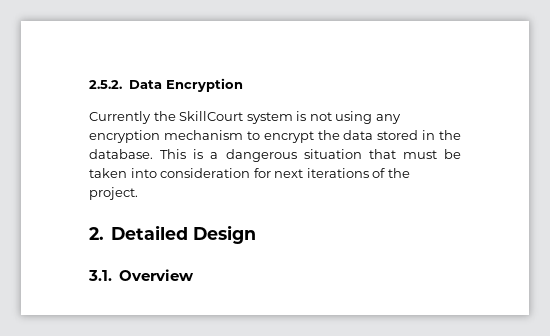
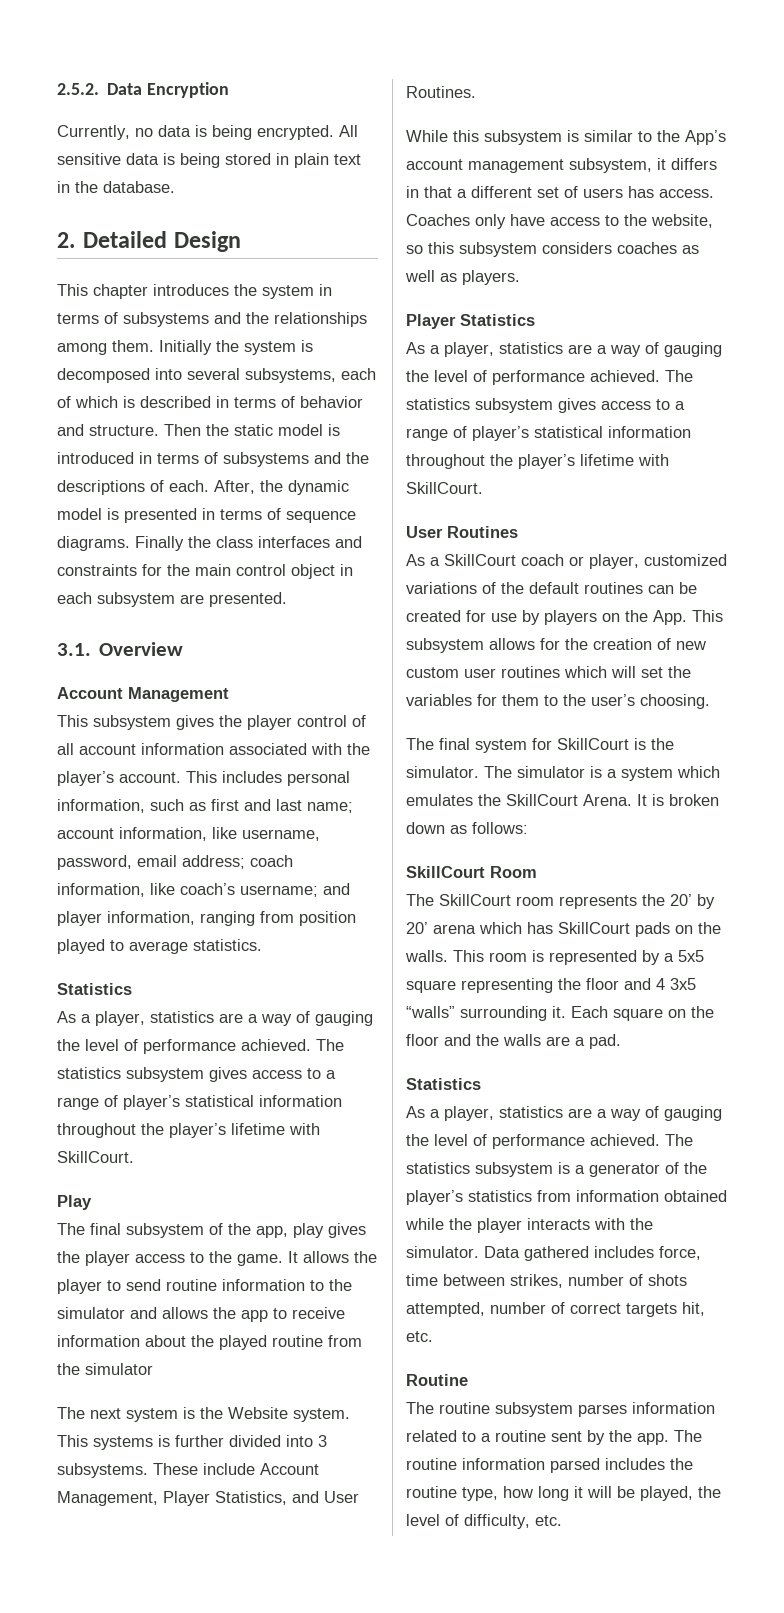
[89,111,401,124] [89,130,461,143] [89,149,461,162] [89,168,410,178] [89,187,138,200] [89,225,256,244] [88,269,194,281] Currently the SkillCourt system is not using any encryption mechanism to encrypt the data stored in the database. This is a dangerous situation that must be taken into consideration for next iterations of the project. // 2. Detailed Design // 3.1. Overview -> [57,125,358,140] [57,153,361,168] [57,181,175,193] [57,231,241,252] [57,284,332,299] [57,312,367,327] [57,340,313,355] [57,368,376,383] [57,396,363,408] [57,424,340,436] [57,452,369,467] [57,480,349,495] [57,508,356,523] [57,536,362,551] [57,564,353,579] [57,592,287,607] [57,642,184,656] [57,687,229,702] [57,715,366,730] [57,743,370,755] [57,771,350,786] [57,799,353,813] [57,827,320,841] [57,855,293,870] [57,883,350,897] [57,911,356,926] [57,939,262,954] [57,983,132,995] [57,1011,373,1026] [57,1039,344,1054] [57,1067,336,1082] [57,1095,342,1110] [57,1123,320,1138] [57,1151,134,1163] [57,1195,92,1210] [57,1223,366,1238] [57,1251,377,1266] [57,1279,352,1294] [57,1307,345,1322] [57,1335,362,1350] [57,1363,153,1375] [57,1407,350,1422] [57,1435,327,1450] [57,1463,319,1478] [57,1491,359,1506] [406,86,476,98] [406,130,726,145] [406,158,717,173] [406,186,714,198] [406,214,713,229] [406,242,699,257] [405,270,520,285] [406,314,535,329] [406,342,722,357] [406,370,693,385] [406,398,685,413] [406,426,691,441] [406,454,669,469] [406,482,483,494] [406,526,518,538] [406,554,727,569] [406,582,697,594] [406,610,723,625] [406,638,706,653] [406,666,691,678] [406,694,710,709] [406,738,674,753] [406,766,720,781] [406,794,719,806] [406,822,528,834] [406,866,537,878] [406,894,715,909] [406,922,721,937] [405,950,704,965] [406,978,696,993] [406,1006,714,1021] [406,1034,621,1049] [406,1078,481,1090] [406,1106,722,1121] [406,1134,693,1149] [406,1162,707,1177] [406,1190,727,1205] [405,1218,653,1233] [406,1246,701,1261] [406,1274,687,1288] [406,1302,705,1317] [406,1331,433,1342] [406,1374,468,1386] [406,1402,715,1417] [406,1430,702,1445] [406,1458,693,1473] [406,1486,721,1501] [406,1514,562,1529] Currently, no data is being encrypted. All sensitive data is being stored in plain text in the database. // 2. Detailed Design // This chapter introduces the system in terms of subsystems and the relationships among them. Initially the system is decomposed into several subsystems, each of which is described in terms of behavior and structure. Then the static model is introduced in terms of subsystems and the descriptions of each. After, the dynamic model is presented in terms of sequence diagrams. Finally the class interfaces and constraints for the main control object in each subsystem are presented. // 3.1. Overview // Account Management // This subsystem gives the player control of all account information associated with the player’s account. This includes personal information, such as first and last name; account information, like username, password, email address; coach information, like coach’s username; and player information, ranging from position played to average statistics. // Statistics // As a player, statistics are a way of gauging the level of performance achieved. The statistics subsystem gives access to a range of player’s statistical information throughout the player’s lifetime with SkillCourt. // Play // The final subsystem of the app, play gives the player access to the game. It allows the player to send routine information to the simulator and allows the app to receive information about the played routine from the simulator // The next system is the Website system. This systems is further divided into 3 subsystems. These include Account Management, Player Statistics, and User Routines. // While this subsystem is similar to the App’s account management subsystem, it differs in that a different set of users has access. Coaches only have access to the website, so this subsystem considers coaches as well as players. // Player Statistics // As a player, statistics are a way of gauging the level of performance achieved. The statistics subsystem gives access to a range of player’s statistical information throughout the player’s lifetime with SkillCourt. // User Routines // As a SkillCourt coach or player, customized variations of the default routines can be created for use by players on the App. This subsystem allows for the creation of new custom user routines which will set the variables for them to the user’s choosing. // The final system for SkillCourt is the simulator. The simulator is a system which emulates the SkillCourt Arena. It is broken down as follows: // SkillCourt Room // The SkillCourt room represents the 20’ by 20’ arena which has SkillCourt pads on the walls. This room is represented by a 5x5 square representing the floor and 4 3x5 “walls” surrounding it. Each square on the floor and the walls are a pad. // Statistics // As a player, statistics are a way of gauging the level of performance achieved. The statistics subsystem is a generator of the player’s statistics from information obtained while the player interacts with the simulator. Data gathered includes force, time between strikes, number of shots attempted, number of correct targets hit, etc. // Routine // The routine subsystem parses information related to a routine sent by the app. The routine information parsed includes the routine type, how long it will be played, the level of difficulty, etc.

